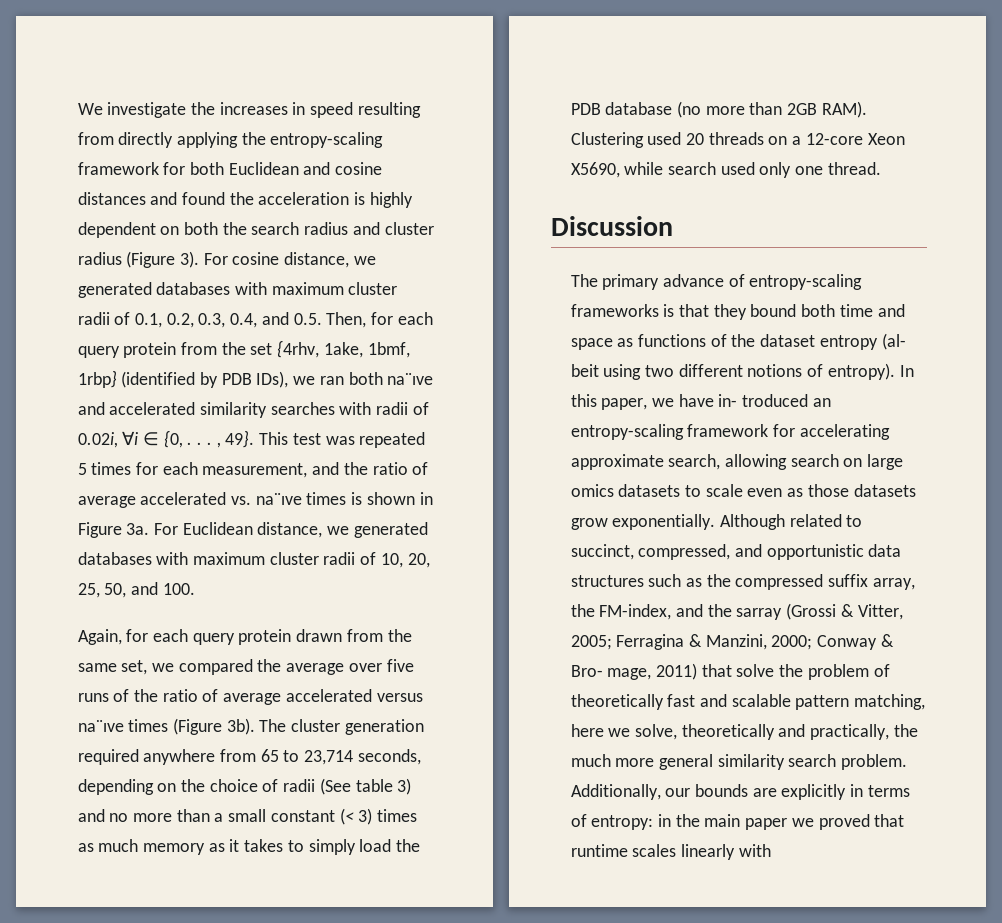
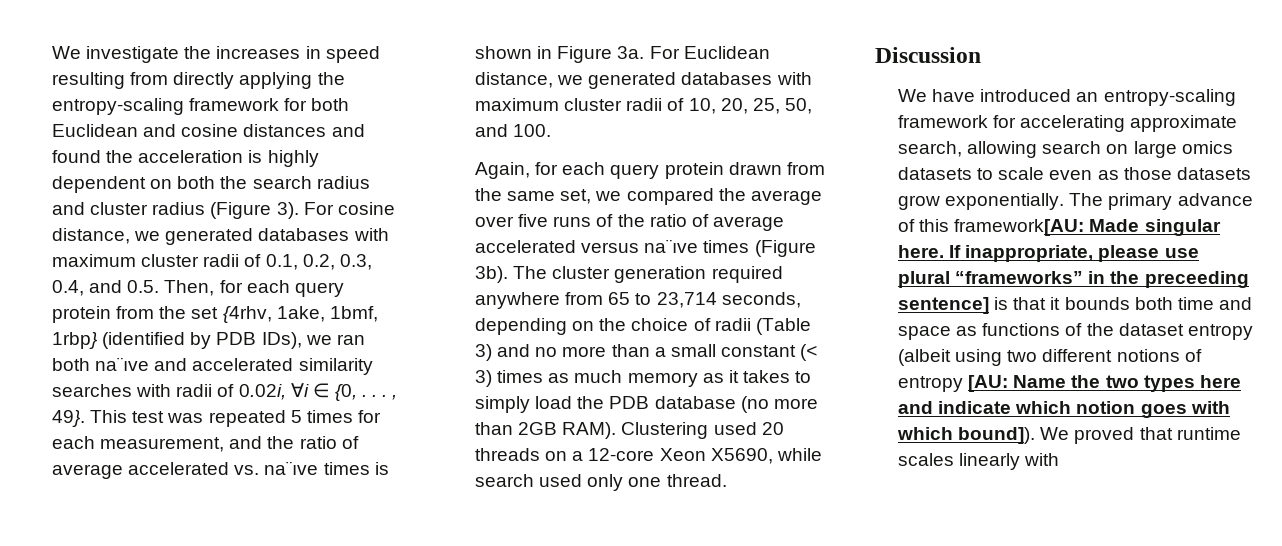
[319,778,393,795] (See table -> [755,318,811,335] (Table
[570,274,863,290] [570,304,905,320] [570,333,906,350] [570,363,914,380] [570,394,809,410] The primary advance of entropy-scaling frameworks is that they bound both time and space as functions of the dataset entropy (al- beit using two different notions of entropy). In this paper, we have in- troduced -> [898,89,1072,102] We have introduced
[719,514,863,530] [570,544,902,560] [570,574,915,590] [570,603,903,620] [570,634,894,650] [570,663,890,680] [570,694,926,710] [570,724,918,740] [570,754,908,770] [570,784,910,800] [570,814,814,830] Although related to succinct, compressed, and opportunistic data structures such as the compressed suffix array, the FM-index, and the sarray (Grossi & Vitter, 2005; Ferragina & Manzini, 2000; Conway & Bro- mage, 2011) that solve the problem of theoretically fast and scalable pattern matching, here we solve, theoretically and practically, the much more general similarity search problem. Additionally, our bounds are explicitly in terms of entropy: in the main paper we -> [1069,193,1253,210] [898,219,1221,236] [898,245,1199,262] [898,271,1249,288] [898,297,1252,314] [898,323,1253,340] [898,349,1202,366] [898,375,1241,392] [898,401,1230,418] [897,427,1070,444] The primary advance of this framework[AU: Made singular here. If inappropriate, please use plural “frameworks” in the preceeding sentence] is that it bounds both time and space as functions of the dataset entropy (albeit using two different notions of entropy [AU: Name the two types here and indicate which notion goes with which bound]). We

